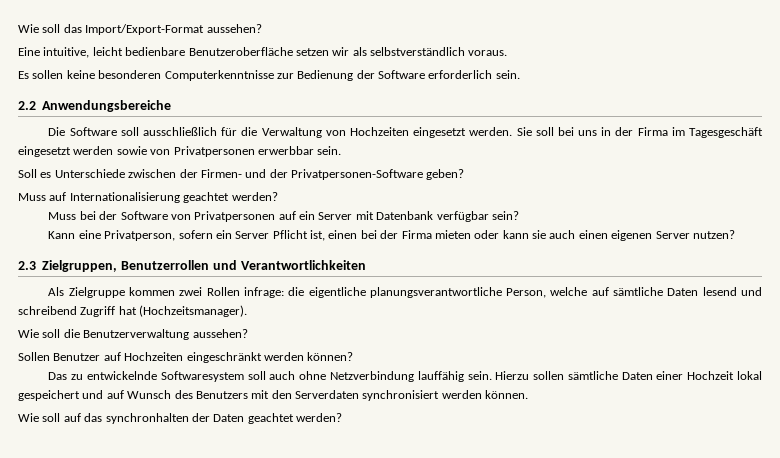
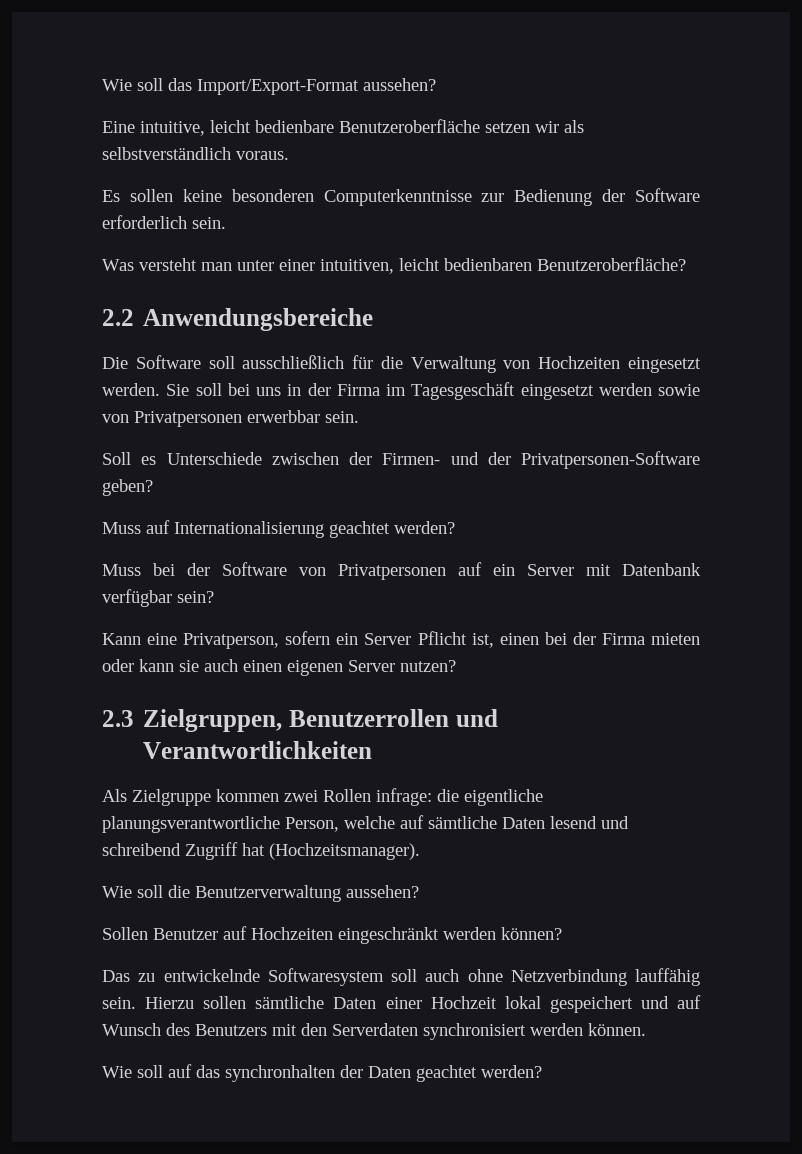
(520, 74) none -> [102,257,686,274] // Was versteht man unter einer intuitiven, leicht bedienbaren Benutzeroberfläche?

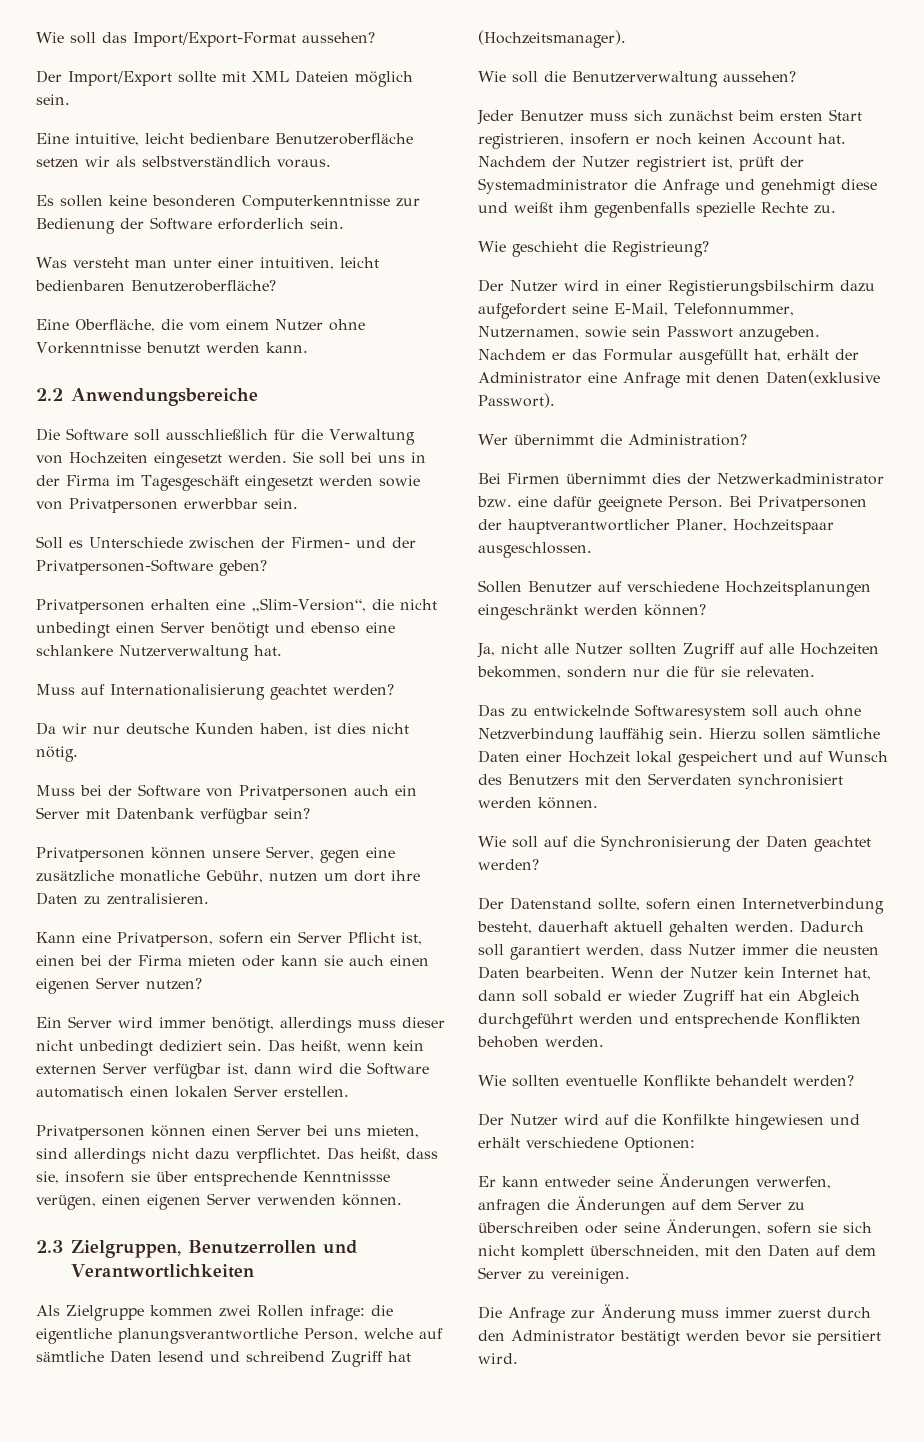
(436, 84) none -> [36,70,413,87] [36,94,70,105] // Der Import/Export sollte mit XML Dateien möglich sein.
(686, 264) none -> [36,319,365,332] [36,342,308,354] // Eine Oberfläche, die vom einem Nutzer ohne Vorkenntnisse benutzt werden kann.
(153, 487) none -> [36,598,437,614] [36,621,395,638] [36,645,282,661] // Privatpersonen erhalten eine „Slim-Version“, die nicht unbedingt einen Server benötigt und ebenso eine schlankere Nutzerverwaltung hat.
(455, 527) none -> [36,722,409,736] [36,746,78,762] // Da wir nur deutsche Kunden haben, ist dies nicht nötig.
[458,562,482,576] auf -> [354,785,389,796] auch
(214, 597) none -> [36,846,395,863] [36,870,420,883] [36,892,209,905] // Privatpersonen können unsere Server, gegen eine zusätzliche monatliche Gebühr, nutzen um dort ihre Daten zu zentralisieren.
(456, 666) none -> [36,1016,445,1033] [36,1039,424,1056] [36,1062,429,1079] [36,1085,349,1098] [36,1124,419,1140] [36,1147,438,1164] [36,1171,390,1186] [36,1193,402,1210] // Ein Server wird immer benötigt, allerdings muss dieser nicht unbedingt dediziert sein. Das heißt, wenn kein externen Server verfügbar ist, dann wird die Software automatisch einen lokalen Server erstellen. // Privatpersonen können einen Server bei uns mieten, sind allerdings nicht dazu verpflichtet. Das heißt, dass sie, insofern sie über entsprechende Kenntnissse verügen, einen eigenen Server verwenden können.
(419, 891) none -> [477,109,862,125] [478,133,846,149] [478,156,804,172] [478,178,877,195] [478,202,836,218] [478,241,709,257] [478,279,875,296] [478,303,794,319] [478,326,820,342] [478,349,859,365] [478,370,880,388] [478,393,555,408] [478,434,747,446] [478,473,884,485] [477,496,867,512] [478,519,834,534] [478,542,592,558] // Jeder Benutzer muss sich zunächst beim ersten Start registrieren, insofern er noch keinen Account hat. Nachdem der Nutzer registriert ist, prüft der Systemadministrator die Anfrage und genehmigt diese und weißt ihm gegenbenfalls spezielle Rechte zu. // Wie geschieht die Registrieung? // Der Nutzer wird in einer Registierungsbilschirm dazu aufgefordert seine E-Mail, Telefonnummer, Nutzernamen, sowie sein Passwort anzugeben. Nachdem er das Formular ausgefüllt hat, erhält der Administrator eine Anfrage mit denen Daten(exklusive Passwort). // Wer übernimmt die Administration? // Bei Firmen übernimmt dies der Netzwerkadministrator bzw. eine dafür geeignete Person. Bei Privatpersonen der hauptverantwortlicher Planer, Hochzeitspaar ausgeschlossen.
[251,927,333,940] Hochzeiten -> [627,581,871,597] verschiedene Hochzeitsplanungen
(562, 933) none -> [477,643,879,659] [477,666,815,679] // Ja, nicht alle Nutzer sollten Zugriff auf alle Hochzeiten bekommen, sondern nur die für sie relevaten.
[196,1065,335,1082] das synchronhalten -> [573,835,731,852] die Synchronisierung
(542, 1071) none -> [478,897,884,914] [477,920,864,937] [478,944,879,960] [478,966,871,980] [478,990,860,1006] [478,1013,861,1029] [477,1036,604,1048] [478,1075,854,1087] [478,1113,860,1130] [478,1137,695,1152] [478,1173,831,1192] [478,1196,805,1215] [478,1219,872,1238] [478,1244,876,1260] [478,1267,630,1284] [478,1304,871,1323] [478,1330,881,1346] [478,1353,518,1364] // Der Datenstand sollte, sofern einen Internetverbindung besteht, dauerhaft aktuell gehalten werden. Dadurch soll garantiert werden, dass Nutzer immer die neusten Daten bearbeiten. Wenn der Nutzer kein Internet hat, dann soll sobald er wieder Zugriff hat ein Abgleich durchgeführt werden und entsprechende Konflikten behoben werden. // Wie sollten eventuelle Konflikte behandelt werden? // Der Nutzer wird auf die Konfilkte hingewiesen und erhält verschiedene Optionen: // Er kann entweder seine Änderungen verwerfen, anfragen die Änderungen auf dem Server zu überschreiben oder seine Änderungen, sofern sie sich nicht komplett überschneiden, mit den Daten auf dem Server zu vereinigen. // Die Anfrage zur Änderung muss immer zuerst durch den Administrator bestätigt werden bevor sie persitiert wird.

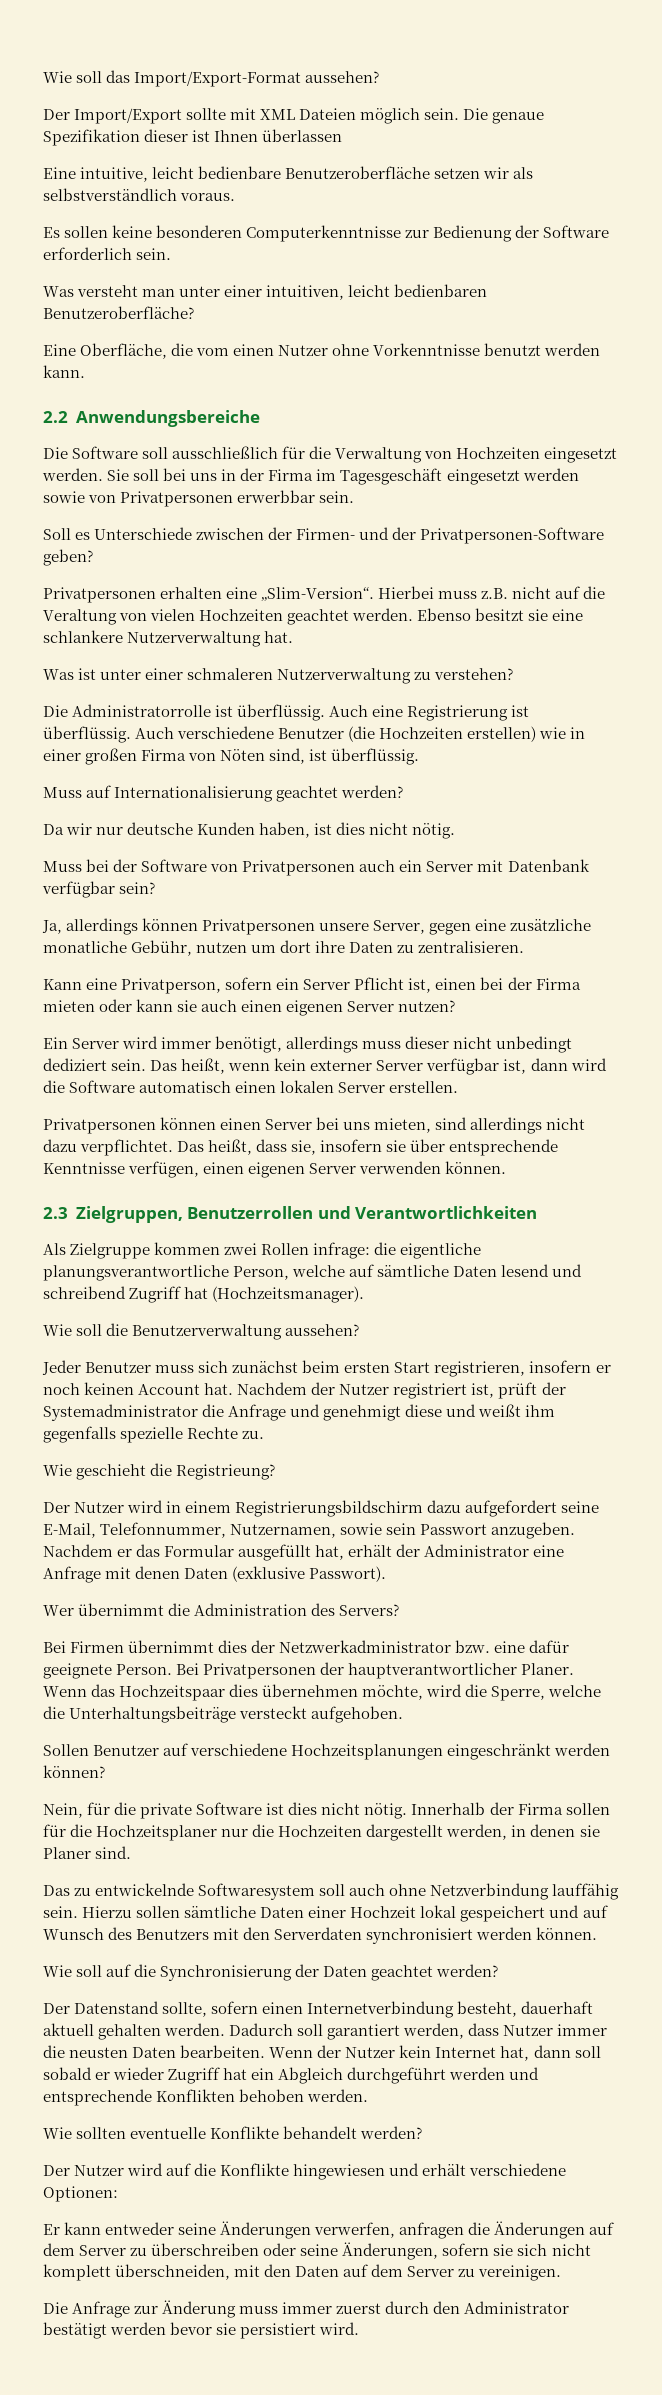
(70, 99) none -> [463,108,545,124] [43,129,343,146] Die genaue Spezifikation dieser ist Ihnen überlassen
[226,319,269,330] einem -> [233,344,275,356] einen
[251,598,437,612] [36,621,395,638] [36,645,282,661] „Slim-Version“, die nicht unbedingt einen Server benötigt und ebenso eine schlankere Nutzerverwaltung hat. -> [261,586,606,601] [43,608,584,625] [43,630,294,647] [43,668,514,684] [43,704,530,721] [43,726,586,743] [43,748,420,765] „Slim-Version“. Hierbei muss z.B. nicht auf die Veraltung von vielen Hochzeiten geachtet werden. Ebenso besitzt sie eine schlankere Nutzerverwaltung hat. // Was ist unter einer schmaleren Nutzerverwaltung zu verstehen? // Die Administratorrolle ist überflüssig. Auch eine Registrierung ist überflüssig. Auch verschiedene Benutzer (die Hochzeiten erstellen) wie in einer großen Firma von Nöten sind, ist überflüssig.
[36,847,206,862] Privatpersonen können -> [42,918,316,935] Ja, allerdings können Privatpersonen
[36,1065,97,1074] externen -> [310,1060,373,1071] externer
[303,1171,390,1182] [36,1195,96,1210] Kenntnissse verügen, -> [43,1161,200,1178] Kenntnisse verfügen,
[594,202,690,218] gegenbenfalls -> [43,1426,116,1443] gegenfalls
[626,280,834,296] einer Registierungsbilschirm -> [185,1500,424,1517] einem Registrierungsbildschirm
[766,370,880,385] Daten(exklusive -> [184,1566,306,1582] Daten (exklusive
[627,434,747,446] Administration? -> [194,1603,400,1616] Administration des Servers?
[676,519,834,534] [478,542,592,558] Planer, Hochzeitspaar ausgeschlossen. -> [521,1663,575,1675] [43,1684,602,1701] [43,1706,404,1723] Planer. Wenn das Hochzeitspaar dies übernehmen möchte, wird die Sperre, welche die Unterhaltungsbeiträge versteckt aufgehoben.
[477,643,879,659] [477,666,815,679] Ja, nicht alle Nutzer sollten Zugriff auf alle Hochzeiten bekommen, sondern nur die für sie relevaten. -> [43,1802,610,1819] [43,1824,600,1841] [43,1846,132,1859] Nein, für die private Software ist dies nicht nötig. Innerhalb der Firma sollen für die Hochzeitsplaner nur die Hochzeiten dargestellt werden, in denen sie Planer sind.
[662,1114,729,1126] Konfilkte -> [220,2163,290,2176] Konflikte
[817,1330,881,1345] persitiert -> [240,2323,317,2339] persistiert

